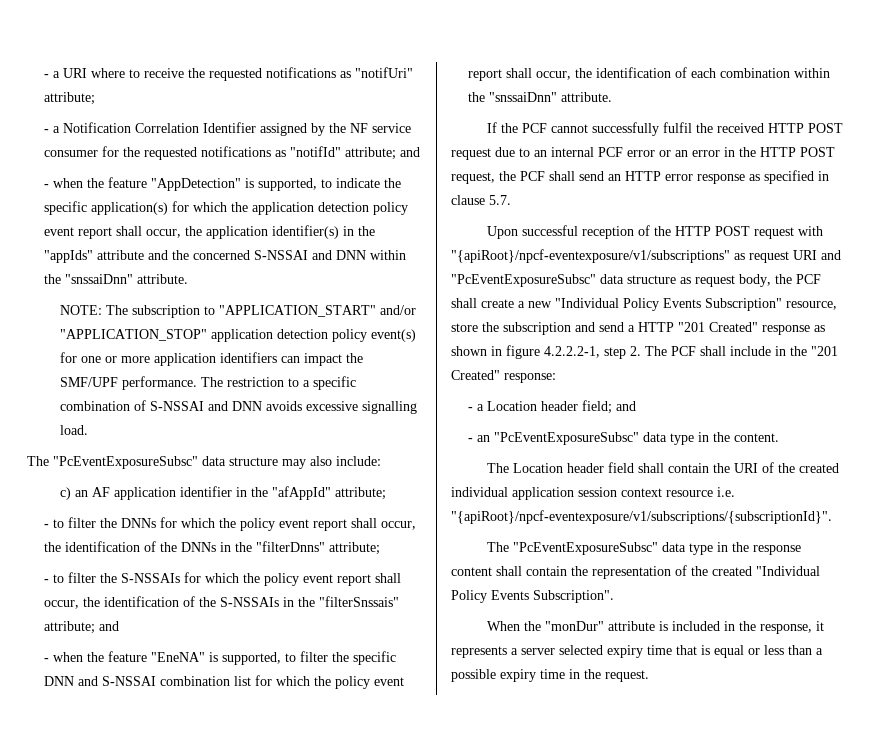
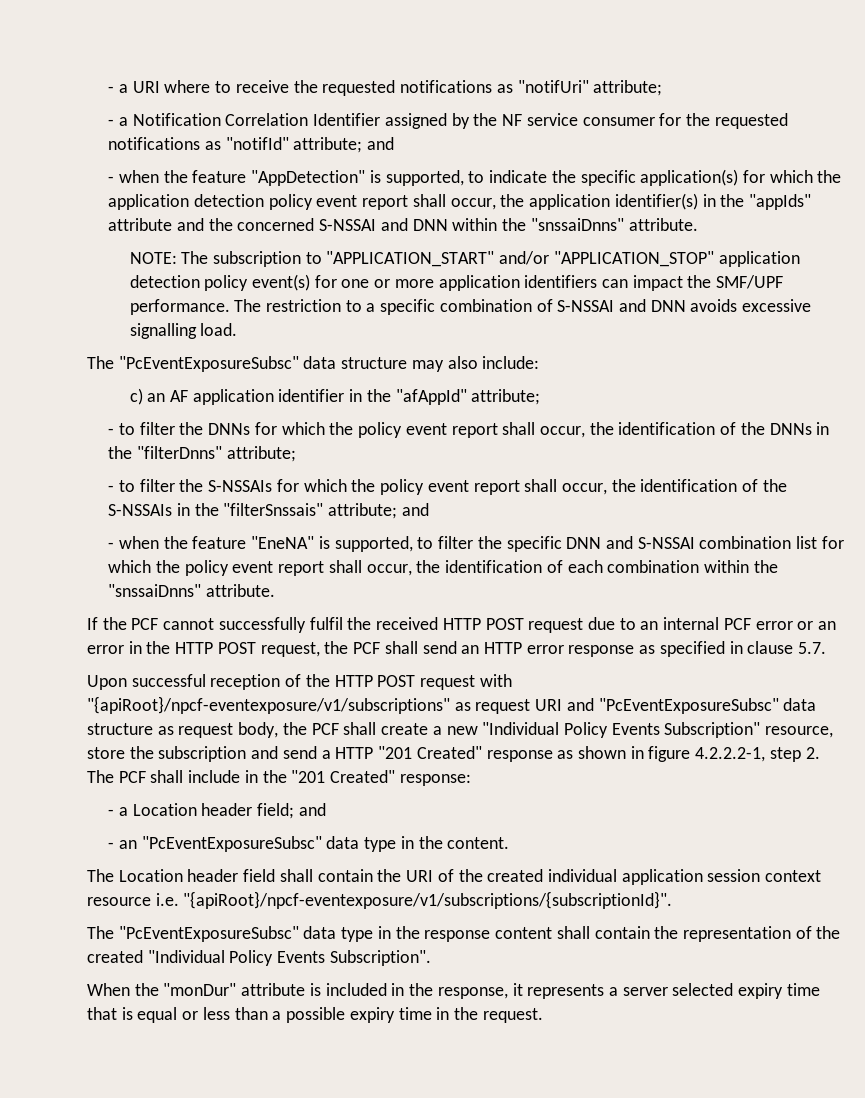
[64,274,133,284] "snssaiDnn" -> [530,218,624,231] "snssaiDnns"
[488,92,557,102] "snssaiDnn" -> [108,584,202,597] "snssaiDnns"

